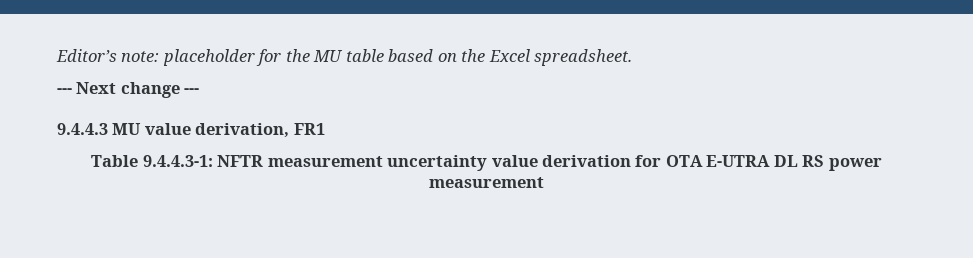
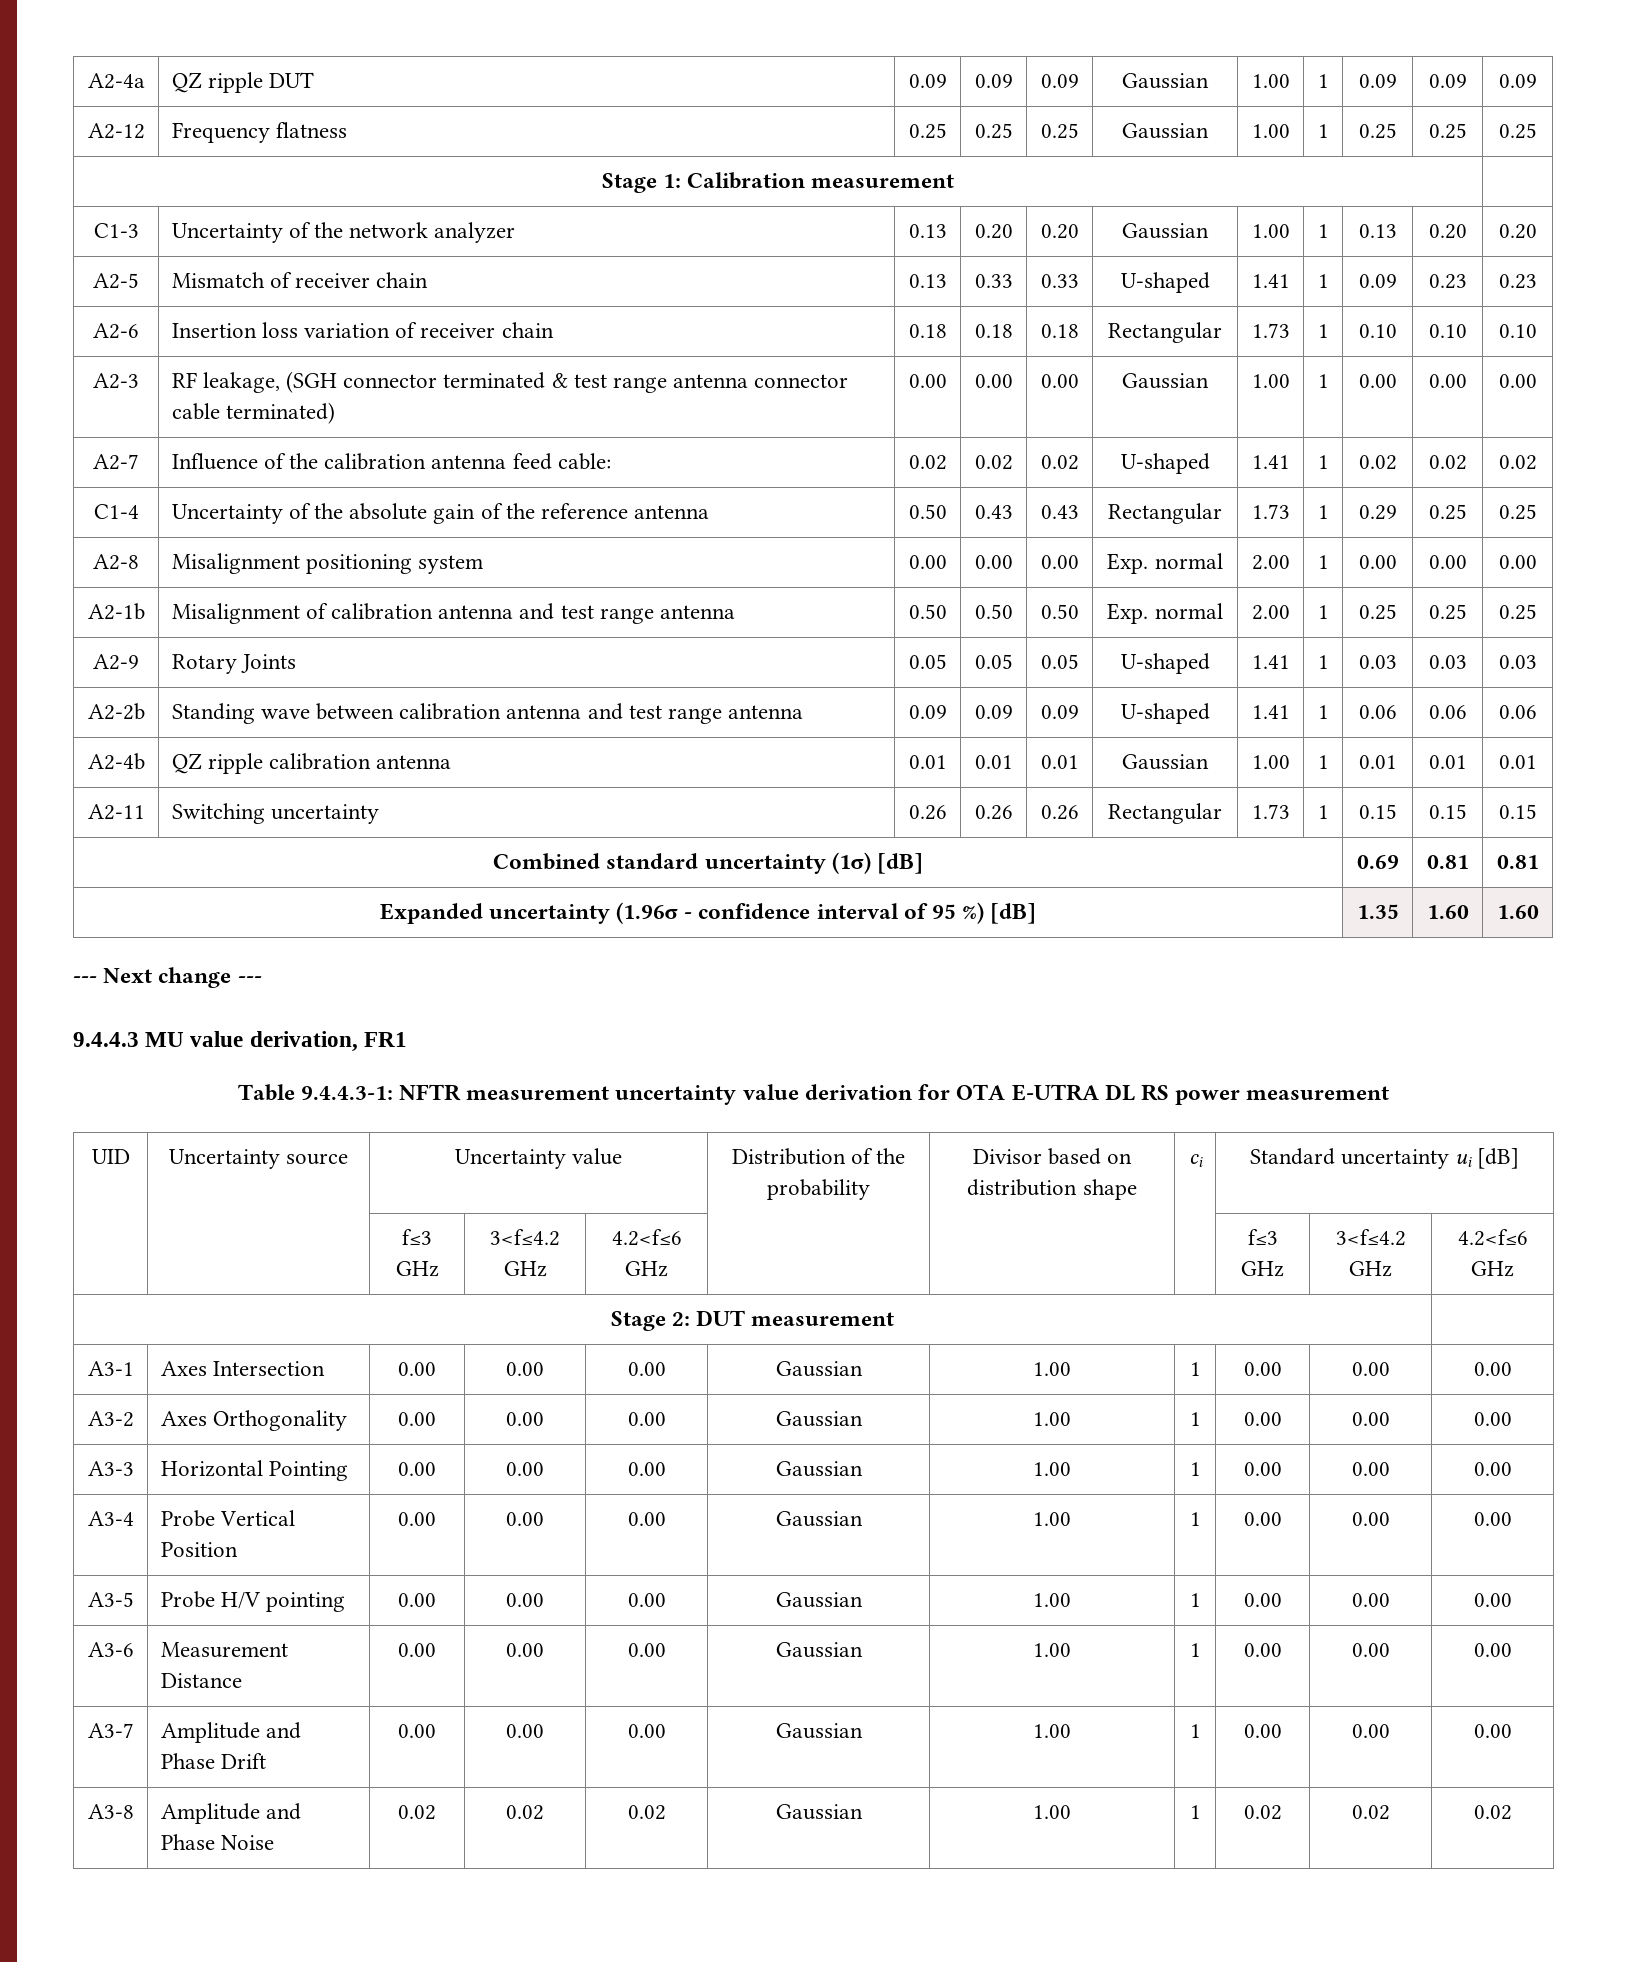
[56,49,633,66] Editor’s note: placeholder for the MU table based on the Excel spreadsheet. -> [87,73,145,89] [171,72,314,93] [908,74,947,88] [974,74,1013,88] [1040,74,1079,88] [1122,73,1209,89] [1251,74,1290,88] [1317,74,1329,88] [1358,74,1397,88] [1428,74,1467,88] [1498,74,1537,88] [87,123,145,139] [171,122,347,143] [908,123,947,139] [974,123,1013,139] [1040,123,1079,139] [1122,123,1209,139] [1251,124,1290,138] [1317,124,1329,138] [1358,123,1397,139] [1428,123,1467,139] [1498,123,1537,139] [601,172,955,193] [93,223,139,238] [171,222,516,243] [908,224,947,238] [974,224,1013,239] [1040,224,1079,239] [1122,223,1209,239] [1251,224,1290,238] [1317,224,1329,238] [1358,224,1397,238] [1428,224,1467,239] [1498,224,1537,239] [93,273,139,289] [171,272,429,288] [908,274,947,288] [974,274,1013,288] [1040,274,1079,288] [1120,272,1210,293] [1251,274,1290,288] [1317,274,1329,288] [1358,274,1397,288] [1428,274,1467,289] [1498,274,1537,289] [93,323,139,339] [171,322,554,338] [908,324,947,338] [974,324,1013,338] [1040,324,1079,338] [1108,322,1222,343] [1251,323,1290,338] [1317,324,1329,338] [1358,324,1397,338] [1428,324,1467,338] [1498,324,1537,338] [93,373,139,389] [171,371,849,393] [171,402,335,424] [908,374,947,388] [974,374,1013,388] [1040,374,1079,388] [1122,373,1209,389] [1251,374,1290,388] [1317,374,1329,388] [1358,374,1397,388] [1428,374,1467,388] [1498,374,1537,388] [93,454,139,470] [171,453,611,470] [908,455,947,470] [974,455,1013,470] [1040,455,1079,470] [1120,453,1210,474] [1251,455,1290,469] [1317,455,1329,469] [1358,455,1397,470] [1428,455,1467,470] [1498,455,1537,470] [93,504,139,519] [171,503,710,524] [908,504,947,519] [974,505,1013,519] [1040,505,1079,519] [1108,503,1222,524] [1251,504,1290,519] [1317,505,1329,519] [1358,505,1397,520] [1428,504,1467,520] [1498,504,1537,520] [93,554,139,570] [171,553,483,574] [908,555,947,569] [974,555,1013,569] [1040,555,1079,569] [1107,553,1223,574] [1251,555,1290,570] [1317,555,1329,569] [1358,555,1397,569] [1428,555,1467,569] [1498,555,1537,569] [87,603,145,620] [171,603,736,624] [908,604,947,619] [974,604,1013,619] [1040,604,1079,619] [1107,603,1223,624] [1251,605,1290,620] [1317,605,1329,619] [1358,604,1397,620] [1428,604,1467,620] [1498,604,1537,620] [93,654,139,670] [171,654,296,674] [908,654,947,669] [974,654,1013,669] [1040,654,1079,669] [1120,653,1210,674] [1251,655,1290,669] [1317,655,1329,669] [1358,655,1397,669] [1428,655,1467,669] [1498,655,1537,669] [87,703,145,720] [171,703,804,724] [908,705,947,719] [974,705,1013,719] [1040,705,1079,719] [1120,703,1210,724] [1251,705,1290,719] [1317,705,1329,719] [1358,705,1397,719] [1428,705,1467,719] [1498,705,1537,719] [87,753,145,770] [171,753,452,774] [908,755,947,769] [974,755,1013,769] [1040,755,1079,769] [1122,754,1209,770] [1251,755,1290,769] [1317,755,1329,769] [1358,755,1397,769] [1428,755,1467,769] [1498,755,1537,769] [87,804,145,820] [171,803,379,824] [908,805,947,820] [974,805,1013,820] [1040,805,1079,820] [1108,803,1222,824] [1251,804,1290,819] [1317,805,1329,819] [1358,804,1397,819] [1428,804,1467,819] [1498,804,1537,819] [493,852,923,874] [1356,855,1399,869] [1426,855,1469,869] [1496,855,1539,869] [379,902,1037,924] [1356,904,1399,919] [1426,905,1469,919] [1496,905,1539,919] A2-4a | QZ ripple DUT | 0.09 | 0.09 | 0.09 | Gaussian | 1.00 | 1 | 0.09 | 0.09 | 0.09 // A2-12 | Frequency flatness | 0.25 | 0.25 | 0.25 | Gaussian | 1.00 | 1 | 0.25 | 0.25 | 0.25 // Stage 1: Calibration measurement | // C1-3 | Uncertainty of the network analyzer | 0.13 | 0.20 | 0.20 | Gaussian | 1.00 | 1 | 0.13 | 0.20 | 0.20 // A2-5 | Mismatch of receiver chain | 0.13 | 0.33 | 0.33 | U-shaped | 1.41 | 1 | 0.09 | 0.23 | 0.23 // A2-6 | Insertion loss variation of receiver chain | 0.18 | 0.18 | 0.18 | Rectangular | 1.73 | 1 | 0.10 | 0.10 | 0.10 // A2-3 | RF leakage, (SGH connector terminated & test range antenna connector cable terminated) | 0.00 | 0.00 | 0.00 | Gaussian | 1.00 | 1 | 0.00 | 0.00 | 0.00 // A2-7 | Influence of the calibration antenna feed cable: | 0.02 | 0.02 | 0.02 | U-shaped | 1.41 | 1 | 0.02 | 0.02 | 0.02 // C1-4 | Uncertainty of the absolute gain of the reference antenna | 0.50 | 0.43 | 0.43 | Rectangular | 1.73 | 1 | 0.29 | 0.25 | 0.25 // A2-8 | Misalignment positioning system | 0.00 | 0.00 | 0.00 | Exp. normal | 2.00 | 1 | 0.00 | 0.00 | 0.00 // A2-1b | Misalignment of calibration antenna and test range antenna | 0.50 | 0.50 | 0.50 | Exp. normal | 2.00 | 1 | 0.25 | 0.25 | 0.25 // A2-9 | Rotary Joints | 0.05 | 0.05 | 0.05 | U-shaped | 1.41 | 1 | 0.03 | 0.03 | 0.03 // A2-2b | Standing wave between calibration antenna and test range antenna | 0.09 | 0.09 | 0.09 | U-shaped | 1.41 | 1 | 0.06 | 0.06 | 0.06 // A2-4b | QZ ripple calibration antenna | 0.01 | 0.01 | 0.01 | Gaussian | 1.00 | 1 | 0.01 | 0.01 | 0.01 // A2-11 | Switching uncertainty | 0.26 | 0.26 | 0.26 | Rectangular | 1.73 | 1 | 0.15 | 0.15 | 0.15 // Combined standard uncertainty (1σ) [dB] | 0.69 | 0.81 | 0.81 // Expanded uncertainty (1.96σ - confidence interval of 95 %) [dB] | 1.35 | 1.60 | 1.60
(544, 182) none -> [91,1149,130,1164] [168,1149,349,1169] [454,1148,623,1169] [731,1148,906,1165] [767,1179,870,1200] [972,1148,1133,1165] [967,1179,1137,1200] [1188,1154,1203,1167] [1249,1148,1520,1169] [402,1229,432,1245] [395,1261,439,1277] [490,1229,560,1246] [503,1261,547,1277] [611,1229,682,1246] [625,1261,668,1277] [1247,1229,1278,1245] [1241,1261,1284,1277] [1335,1229,1406,1246] [1349,1261,1392,1277] [1457,1229,1528,1246] [1471,1261,1514,1277] [610,1310,895,1331] [87,1361,134,1376] [160,1361,325,1376] [398,1362,436,1376] [506,1362,544,1376] [627,1362,666,1376] [775,1361,863,1377] [1033,1362,1071,1376] [1189,1362,1201,1376] [1243,1362,1282,1376] [1351,1362,1390,1376] [1473,1362,1512,1376] [87,1411,134,1427] [160,1410,347,1431] [398,1412,436,1426] [506,1412,544,1426] [627,1412,666,1426] [775,1411,863,1427] [1033,1412,1071,1426] [1189,1412,1201,1426] [1243,1412,1282,1426] [1351,1412,1390,1426] [1473,1412,1512,1426] [87,1461,134,1476] [160,1460,348,1481] [398,1462,436,1476] [506,1462,544,1476] [627,1462,666,1476] [775,1461,863,1477] [1033,1462,1071,1476] [1189,1462,1201,1476] [1243,1462,1282,1476] [1351,1462,1390,1476] [1473,1462,1512,1476] [87,1511,134,1526] [160,1510,295,1527] [160,1542,238,1557] [398,1512,436,1526] [506,1512,544,1526] [627,1512,666,1526] [775,1511,863,1527] [1033,1512,1071,1526] [1189,1512,1201,1526] [1243,1512,1282,1526] [1351,1512,1390,1526] [1473,1512,1512,1526] [87,1592,134,1607] [160,1591,345,1612] [398,1593,436,1607] [506,1593,544,1607] [627,1593,666,1607] [775,1592,863,1608] [1033,1593,1071,1607] [1189,1593,1201,1607] [1243,1593,1282,1607] [1351,1593,1390,1607] [1473,1593,1512,1607] [87,1642,134,1657] [160,1642,288,1658] [160,1673,242,1688] [398,1643,436,1657] [506,1643,544,1657] [627,1643,666,1657] [775,1642,863,1658] [1033,1643,1071,1657] [1189,1643,1201,1657] [1243,1643,1282,1657] [1351,1643,1390,1657] [1473,1643,1512,1657] [87,1723,134,1738] [160,1722,301,1743] [160,1753,266,1769] [398,1724,436,1738] [506,1724,544,1738] [627,1724,666,1738] [775,1723,863,1739] [1033,1724,1071,1738] [1189,1724,1201,1738] [1243,1724,1282,1738] [1351,1724,1390,1738] [1473,1724,1512,1738] [87,1804,134,1819] [160,1803,301,1824] [160,1834,274,1850] [398,1805,436,1820] [506,1805,544,1820] [627,1805,666,1820] [775,1804,863,1820] [1033,1805,1071,1819] [1189,1805,1201,1819] [1243,1805,1282,1820] [1351,1805,1390,1820] [1473,1805,1512,1820] // UID | Uncertainty source | Uncertainty value | Distribution of the probability | Divisor based on distribution shape | ci | Standard uncertainty ui [dB] // | | f≤3 GHz | 3<f≤4.2 GHz | 4.2<f≤6 GHz | | | | f≤3 GHz | 3<f≤4.2 GHz | 4.2<f≤6 GHz // Stage 2: DUT measurement | // A3-1 | Axes Intersection | 0.00 | 0.00 | 0.00 | Gaussian | 1.00 | 1 | 0.00 | 0.00 | 0.00 // A3-2 | Axes Orthogonality | 0.00 | 0.00 | 0.00 | Gaussian | 1.00 | 1 | 0.00 | 0.00 | 0.00 // A3-3 | Horizontal Pointing | 0.00 | 0.00 | 0.00 | Gaussian | 1.00 | 1 | 0.00 | 0.00 | 0.00 // A3-4 | Probe Vertical Position | 0.00 | 0.00 | 0.00 | Gaussian | 1.00 | 1 | 0.00 | 0.00 | 0.00 // A3-5 | Probe H/V pointing | 0.00 | 0.00 | 0.00 | Gaussian | 1.00 | 1 | 0.00 | 0.00 | 0.00 // A3-6 | Measurement Distance | 0.00 | 0.00 | 0.00 | Gaussian | 1.00 | 1 | 0.00 | 0.00 | 0.00 // A3-7 | Amplitude and Phase Drift | 0.00 | 0.00 | 0.00 | Gaussian | 1.00 | 1 | 0.00 | 0.00 | 0.00 // A3-8 | Amplitude and Phase Noise | 0.02 | 0.02 | 0.02 | Gaussian | 1.00 | 1 | 0.02 | 0.02 | 0.02

